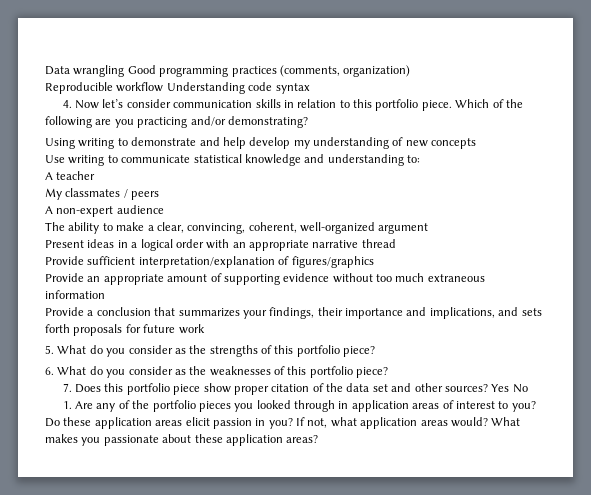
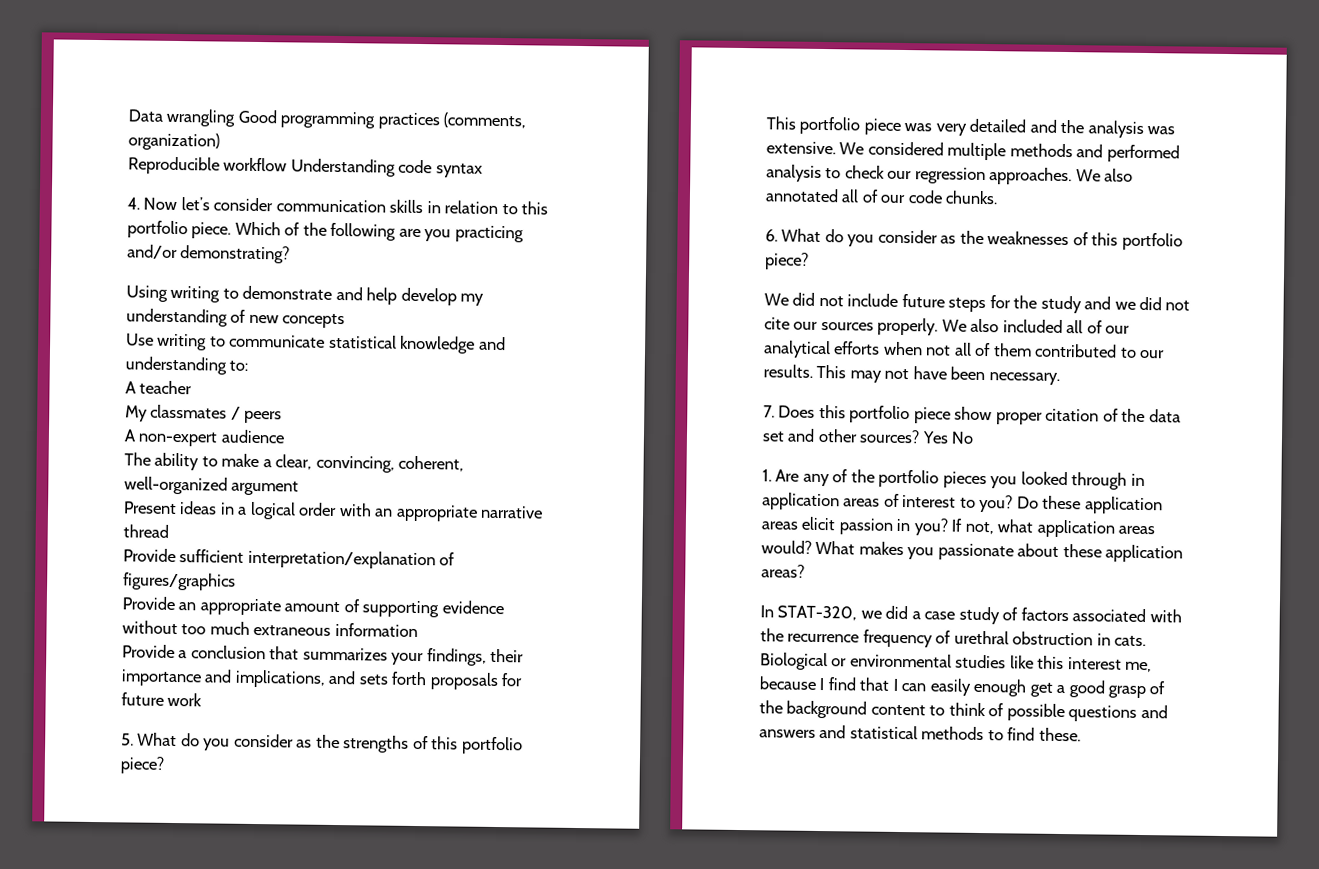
(376, 351) none -> [766,116,1176,138] [766,141,1180,163] [766,164,1134,186] [765,188,999,205] // This portfolio piece was very detailed and the analysis was extensive. We considered multiple methods and performed analysis to check our regression approaches. We also annotated all of our code chunks.
(389, 372) none -> [764,292,1191,314] [764,317,1131,336] [763,340,1166,359] [763,364,1060,385] // We did not include future steps for the study and we did not cite our sources properly. We also included all of our analytical efforts when not all of them contributed to our results. This may not have been necessary.
(319, 439) none -> [760,605,1182,625] [760,628,1147,648] [760,652,1153,673] [759,676,1166,699] [759,700,1168,722] [759,725,1081,742] // In STAT-320, we did a case study of factors associated with the recurrence frequency of urethral obstruction in cats. Biological or environmental studies like this interest me, because I find that I can easily enough get a good grasp of the background content to think of possible questions and answers and statistical methods to find these.

